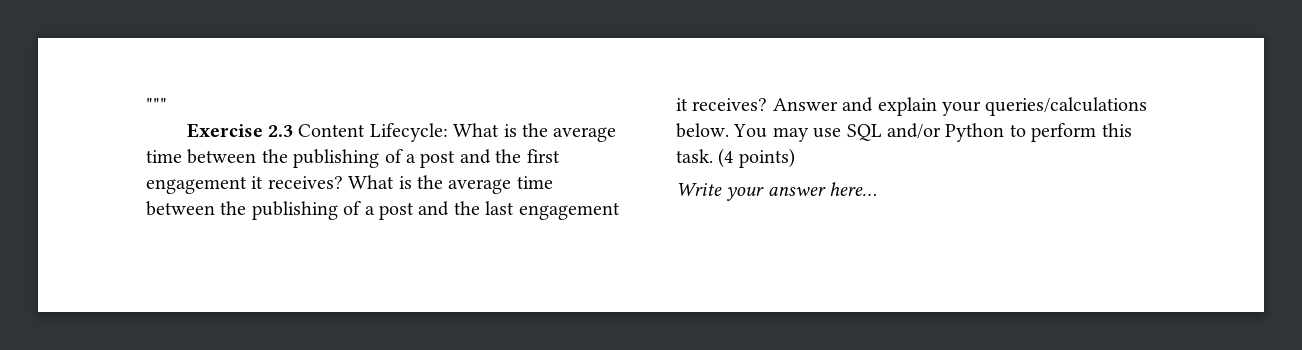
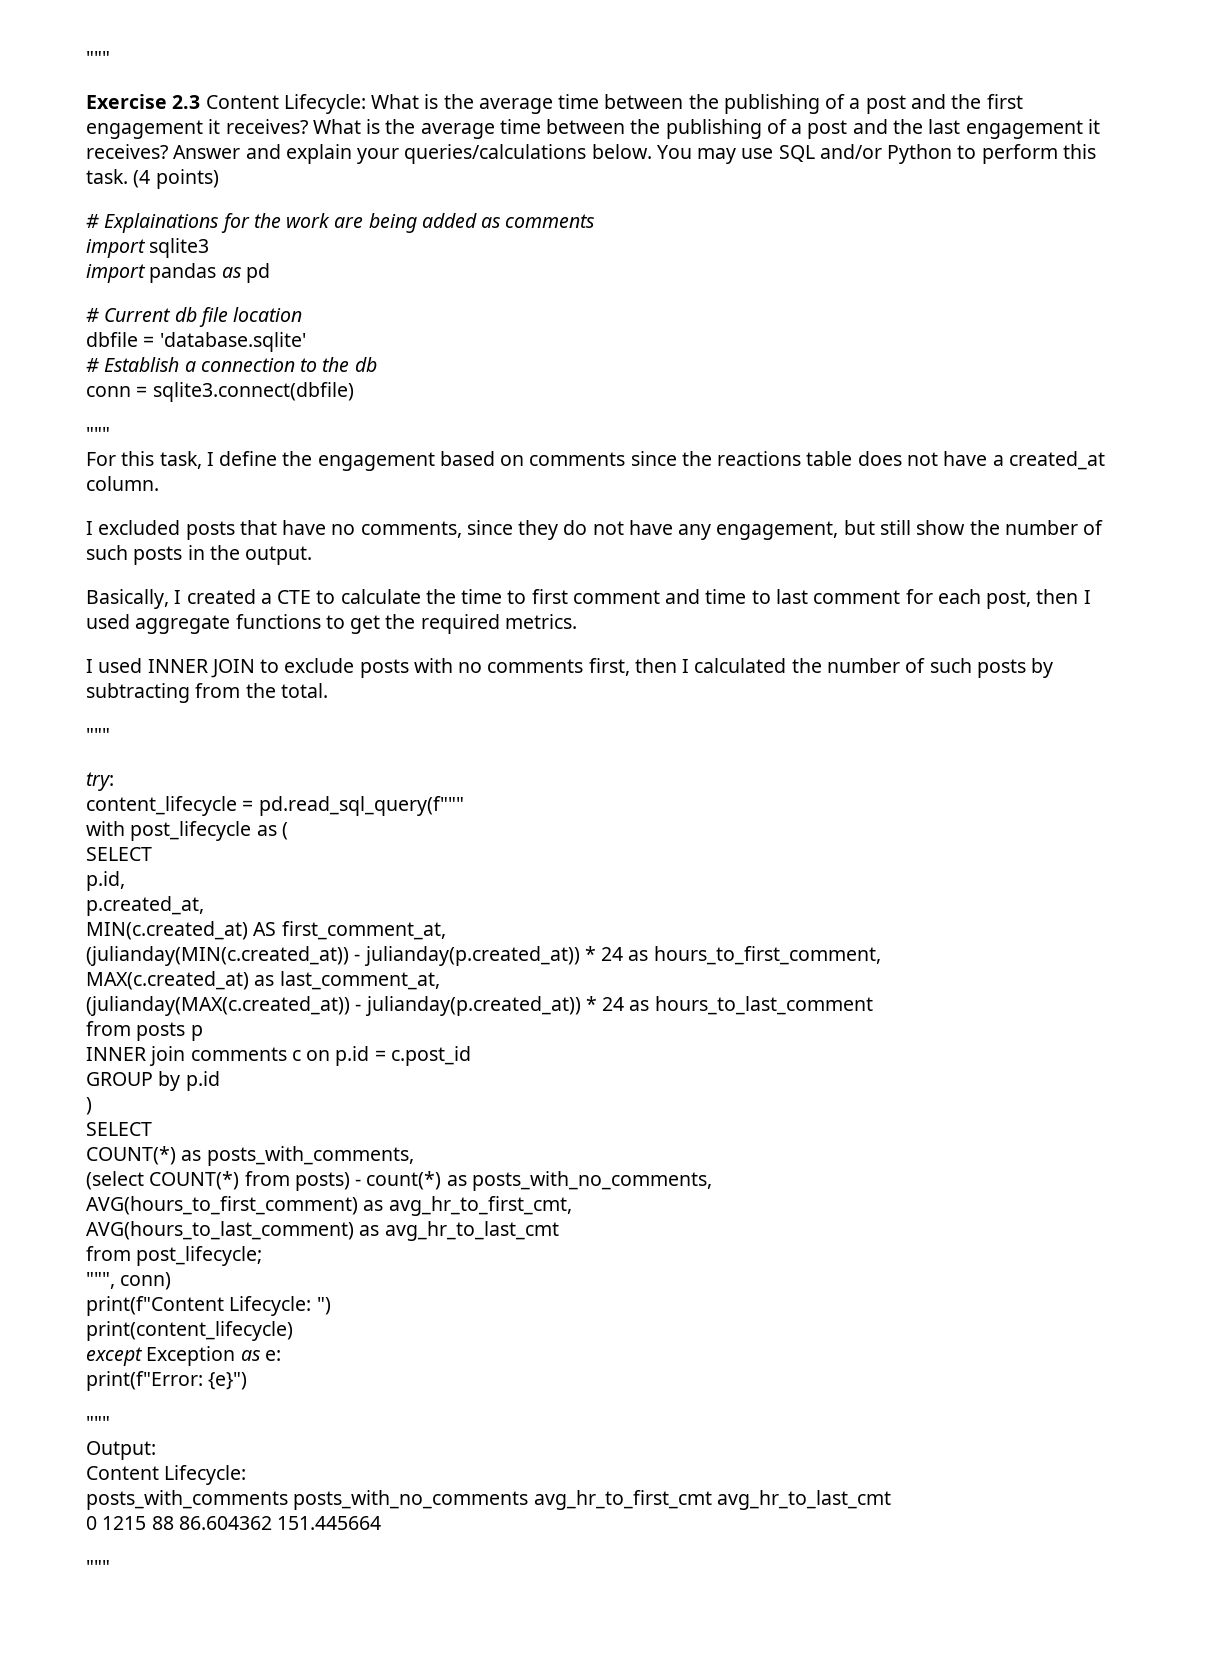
[676,182,878,201] Write your answer here… -> [86,213,596,233] [86,238,210,258] [86,263,270,283] [86,307,303,327] [86,332,306,352] [86,357,377,372] [86,382,354,402] [86,427,110,441] [86,451,1105,471] [86,476,159,491] [86,520,1104,540] [86,545,313,565] [86,589,1091,609] [86,614,577,634] [86,658,1054,678] [86,683,328,703] [86,728,110,742] [86,772,114,791] [86,796,464,816] [86,821,288,841] [86,847,152,861] [86,871,125,891] [86,896,204,916] [86,921,446,940] [86,946,881,966] [86,971,440,990] [86,996,873,1016] [86,1021,203,1041] [86,1046,471,1066] [86,1071,220,1091] [86,1097,92,1115] [86,1122,152,1136] [86,1146,414,1166] [86,1171,712,1191] [86,1196,572,1216] [86,1221,559,1241] [86,1246,263,1266] [86,1272,172,1290] [86,1296,331,1316] [86,1321,293,1341] [86,1346,281,1366] [86,1371,248,1391] [86,1416,110,1430] [86,1441,156,1460] [86,1465,247,1485] [86,1490,891,1510] [86,1516,382,1530] [86,1560,110,1574] # Explainations for the work are being added as comments // import sqlite3 // import pandas as pd // # Current db file location // dbfile = 'database.sqlite' // # Establish a connection to the db // conn = sqlite3.connect(dbfile) // """ // For this task, I define the engagement based on comments since the reactions table does not have a created_at column. // I excluded posts that have no comments, since they do not have any engagement, but still show the number of such posts in the output. // Basically, I created a CTE to calculate the time to first comment and time to last comment for each post, then I used aggregate functions to get the required metrics. // I used INNER JOIN to exclude posts with no comments first, then I calculated the number of such posts by subtracting from the total. // """ // try: // content_lifecycle = pd.read_sql_query(f""" // with post_lifecycle as ( // SELECT // p.id, // p.created_at, // MIN(c.created_at) AS first_comment_at, // (julianday(MIN(c.created_at)) - julianday(p.created_at)) * 24 as hours_to_first_comment, // MAX(c.created_at) as last_comment_at, // (julianday(MAX(c.created_at)) - julianday(p.created_at)) * 24 as hours_to_last_comment // from posts p // INNER join comments c on p.id = c.post_id // GROUP by p.id // ) // SELECT // COUNT(*) as posts_with_comments, // (select COUNT(*) from posts) - count(*) as posts_with_no_comments, // AVG(hours_to_first_comment) as avg_hr_to_first_cmt, // AVG(hours_to_last_comment) as avg_hr_to_last_cmt // from post_lifecycle; // """, conn) // print(f"Content Lifecycle: ") // print(content_lifecycle) // except Exception as e: // print(f"Error: {e}") // """ // Output: // Content Lifecycle: // posts_with_comments posts_with_no_comments avg_hr_to_first_cmt avg_hr_to_last_cmt // 0 1215 88 86.604362 151.445664 // """

